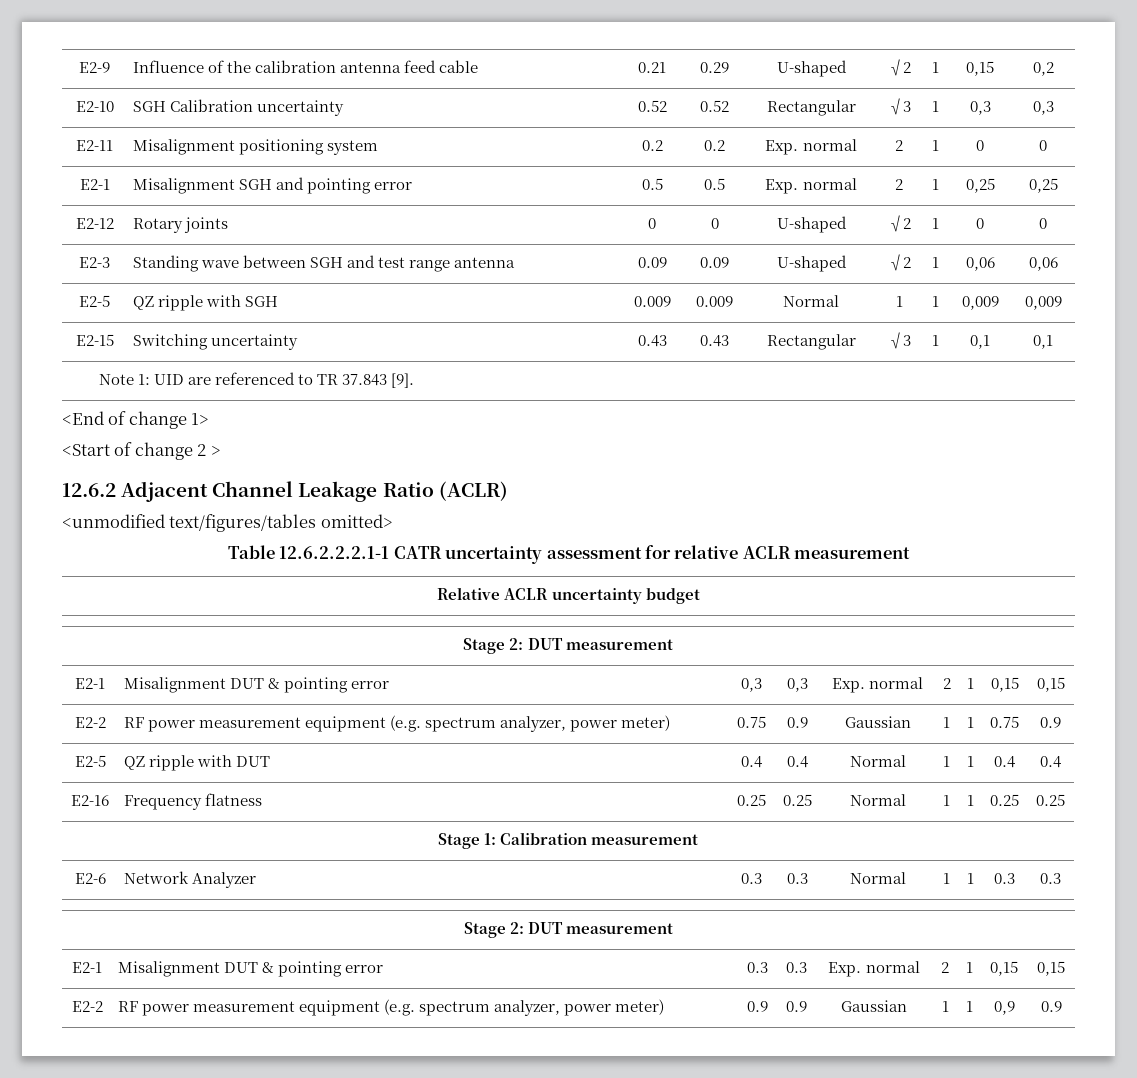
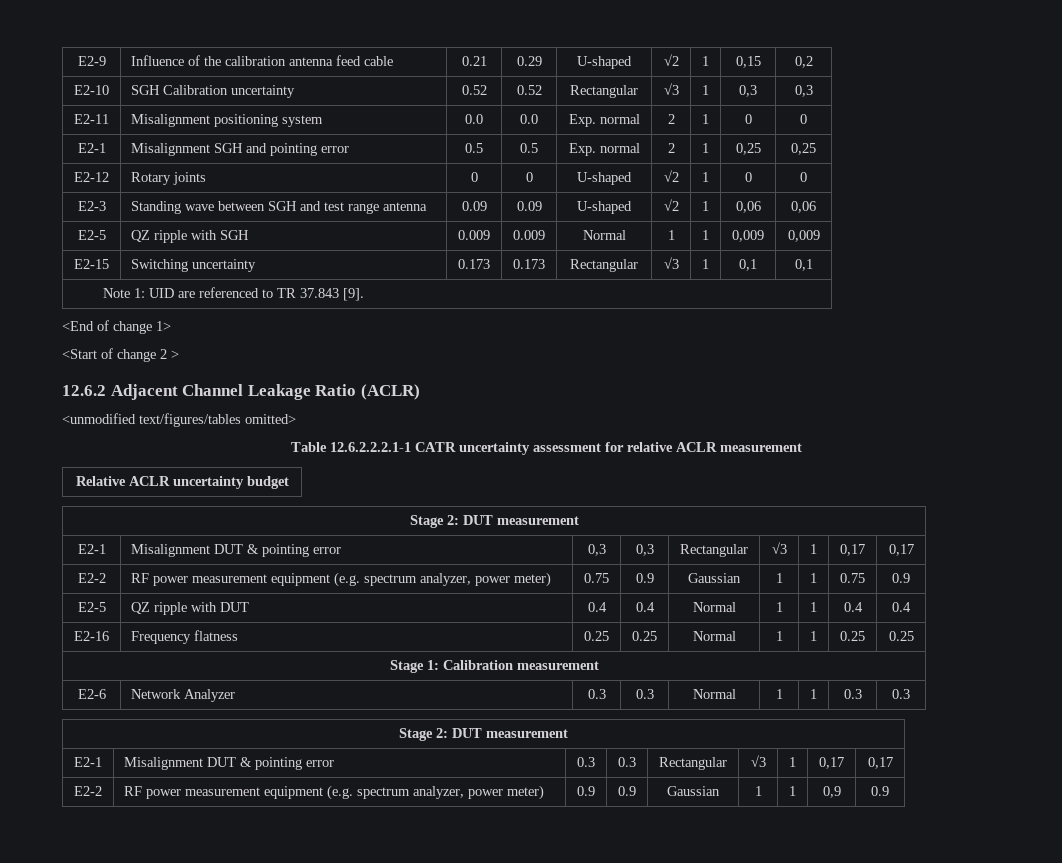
[641,140,663,151] [704,140,725,151] 0.2 | 0.2 -> [465,114,483,124] [520,114,538,124] 0.0 | 0.0
[637,335,667,347] [700,335,729,347] 0.43 | 0.43 -> [458,259,490,269] [513,259,545,269] 0.173 | 0.173
[831,677,924,693] [942,678,951,689] [966,678,974,689] [990,677,1019,692] [1036,677,1065,692] Exp. normal | 2 | 1 | 0,15 | 0,15 -> [680,544,748,557] [771,542,787,554] [810,544,817,554] [840,544,865,556] [888,544,914,556] Rectangular | √3 | 1 | 0,17 | 0,17
[828,961,920,977] [941,962,949,973] [965,962,973,973] [990,961,1018,976] [1037,961,1065,976] Exp. normal | 2 | 1 | 0,15 | 0,15 -> [659,757,727,770] [750,755,766,767] [789,757,796,767] [819,757,844,769] [867,757,893,769] Rectangular | √3 | 1 | 0,17 | 0,17

